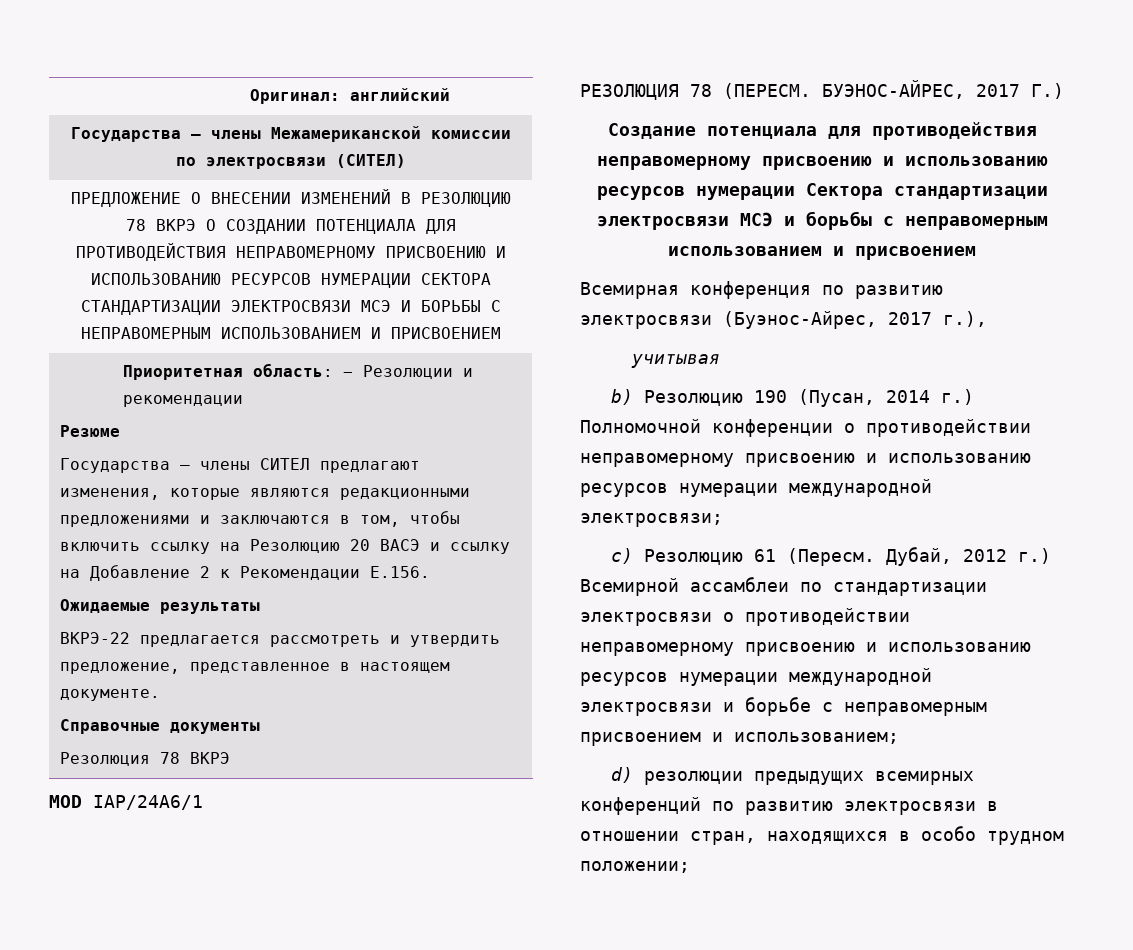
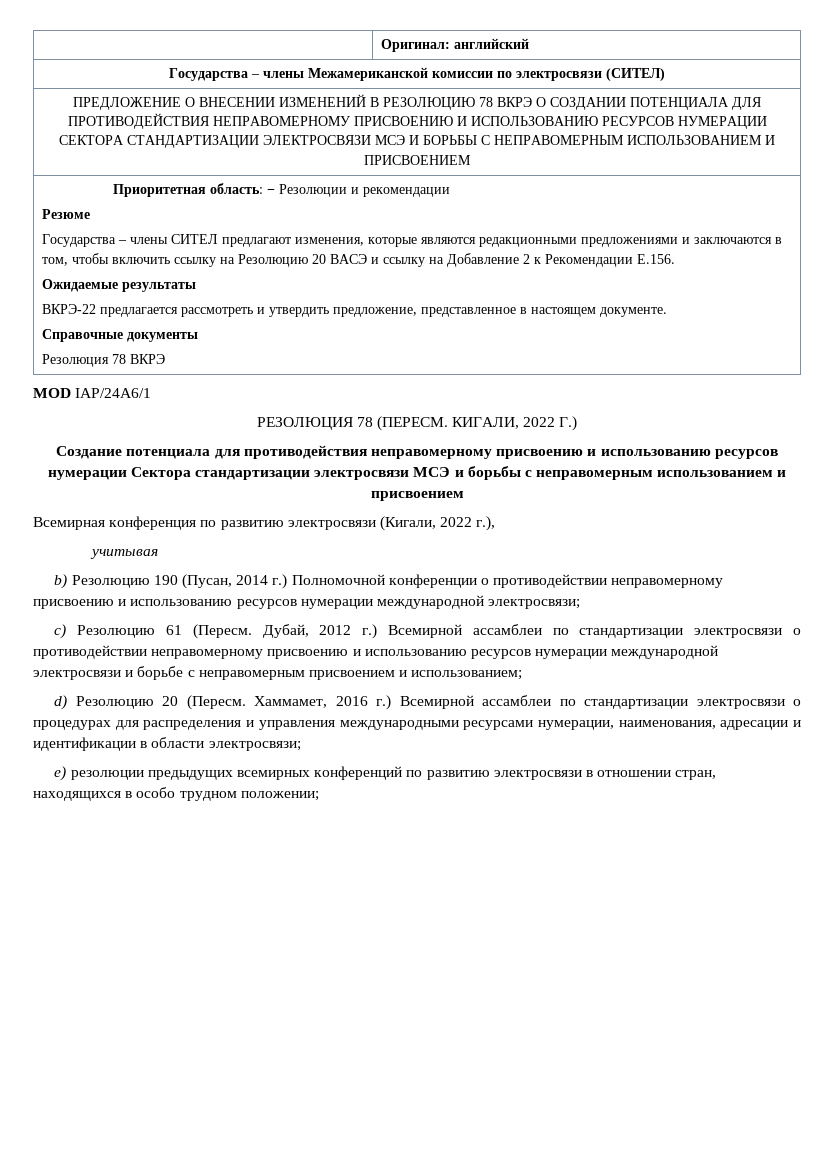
[822,80,1020,99] БУЭНОС-АЙРЕС, 2017 -> [452,417,556,429] КИГАЛИ, 2022
[723,311,932,329] (Буэнос-Айрес, 2017 -> [379,516,473,531] (Кигали, 2022
(634, 775) none -> [75,695,801,710] [33,720,801,730] [33,737,301,751] [54,766,67,781] Резолюцию 20 (Пересм. Хаммамет, 2016 г.) Всемирной ассамблеи по стандартизации электросвязи о процедурах для распределения и управления международными ресурсами нумерации, наименования, адресации и идентификации в области электросвязи; // e)

